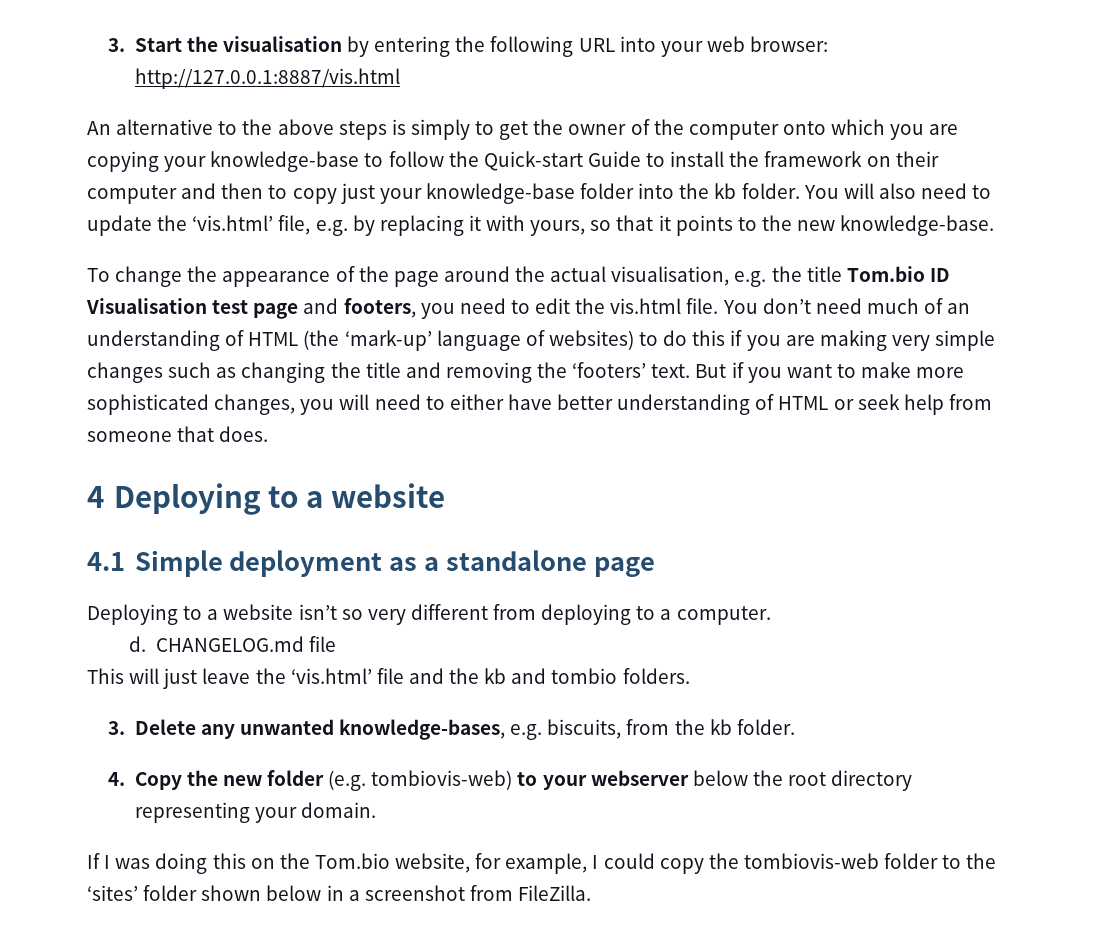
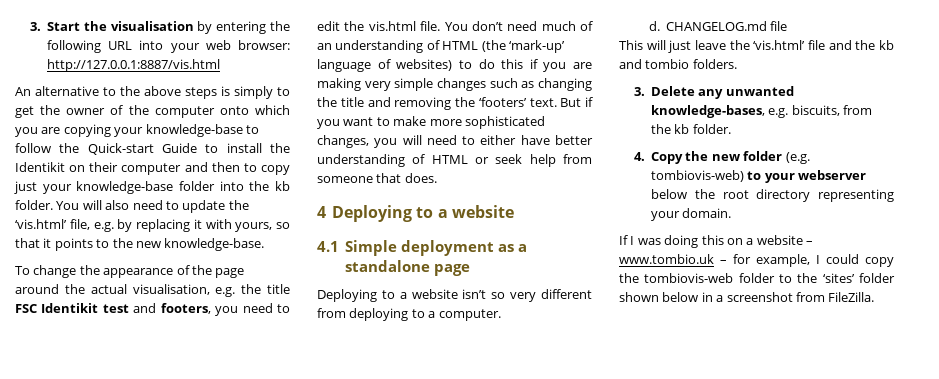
[764,151,863,167] framework -> [15,162,65,172] Identikit
[846,266,950,282] [86,298,299,319] Tom.bio ID Visualisation test page -> [15,303,129,313] FSC Identikit test
[279,853,471,873] the Tom.bio website, -> [746,235,813,245] [619,254,727,264] a website – www.tombio.uk –

